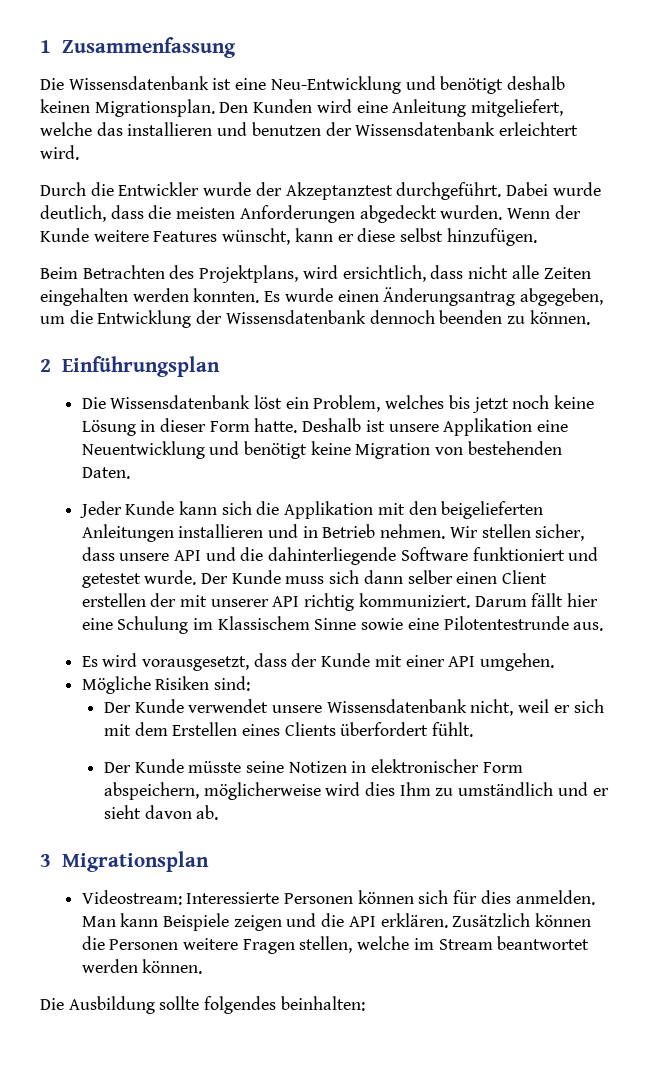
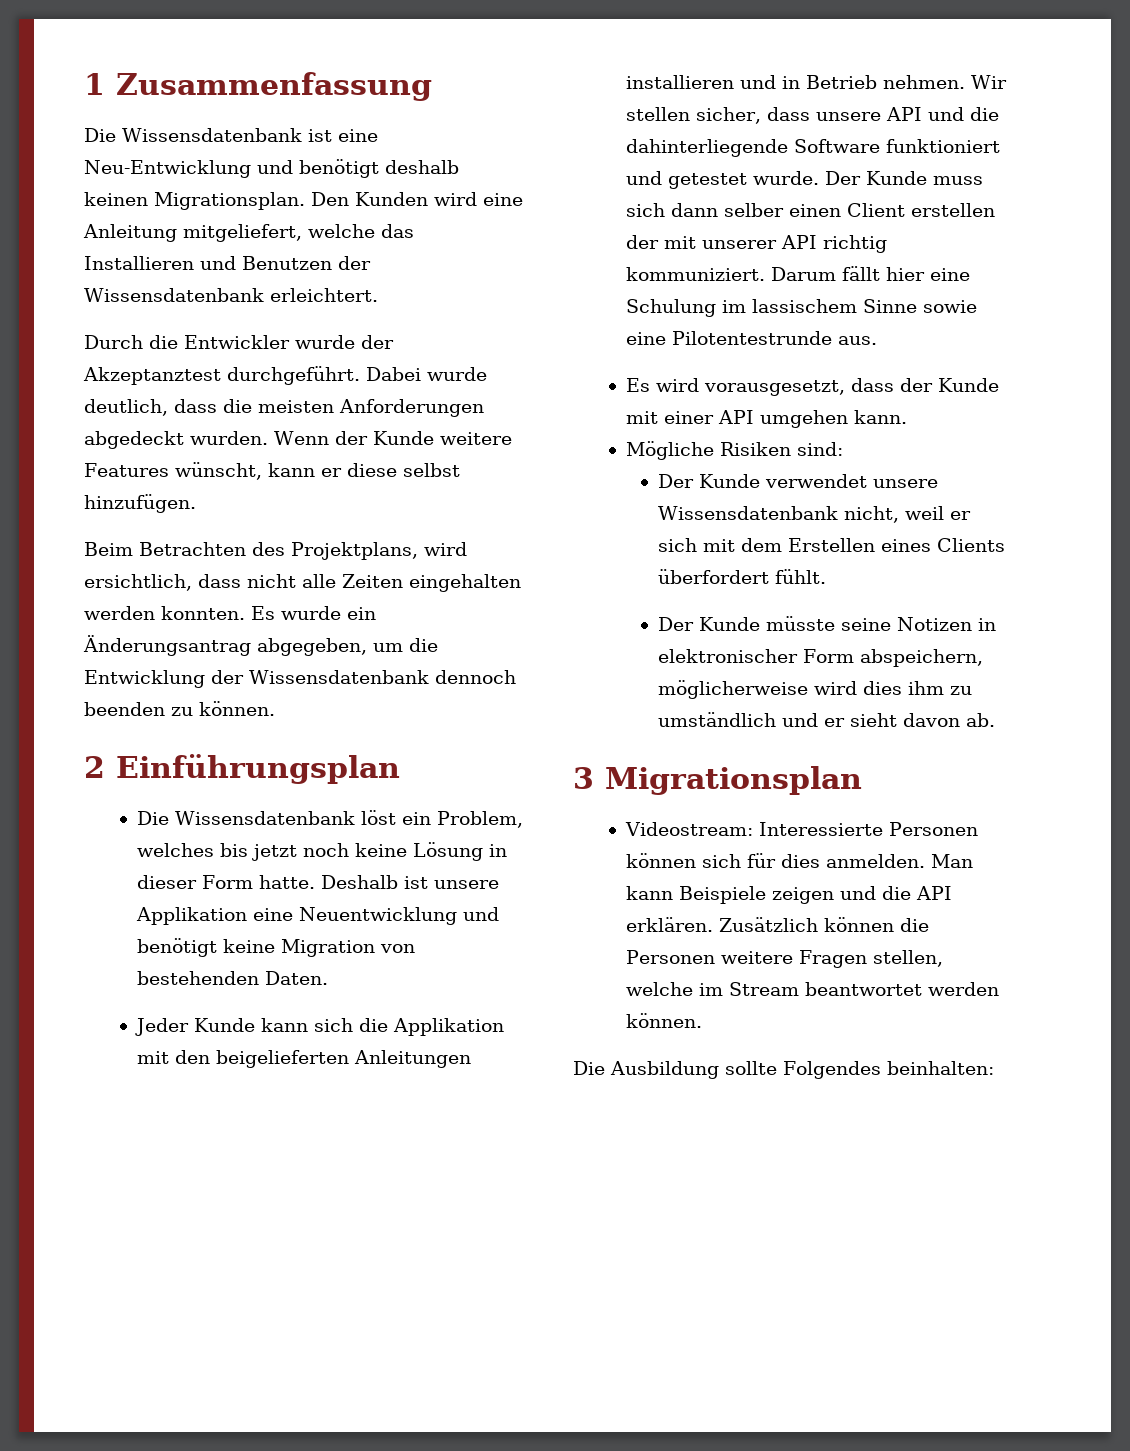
[127,122,579,136] [40,145,79,160] installieren und benutzen der Wissensdatenbank erleichtert wird. -> [84,256,371,270] [84,288,378,302] Installieren und Benutzen der Wissensdatenbank erleichtert.
[337,290,379,302] einen -> [347,607,376,620] ein
[217,616,310,630] Klassischem -> [752,299,858,313] lassischem
[480,653,555,671] umgehen. -> [760,410,908,428] umgehen kann.
[399,782,431,796] Ihm -> [908,681,945,695] ihm
[204,996,277,1014] folgendes -> [783,1061,881,1079] Folgendes

